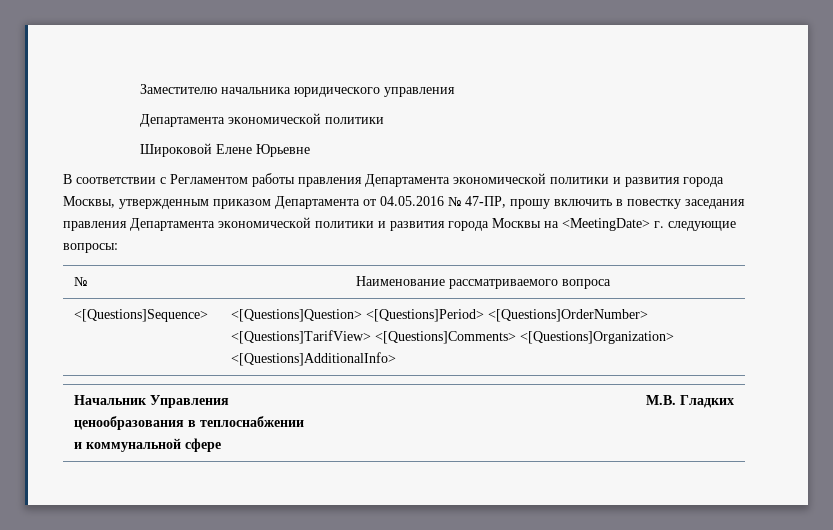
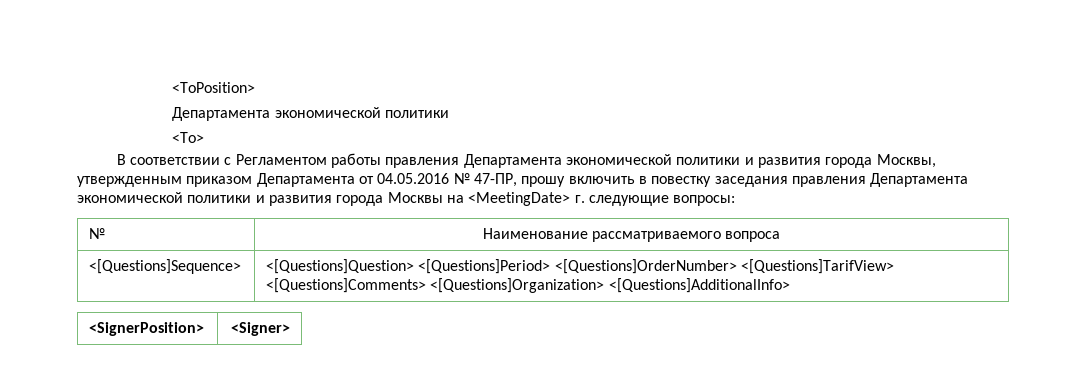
[140,84,456,97] Заместителю начальника юридического управления -> [172,82,256,93] <ToPosition>
[140,143,311,157] Широковой Елене Юрьевне -> [172,132,205,143] <To>
[74,395,230,408] [74,416,305,430] [74,438,222,452] [645,395,734,408] Начальник Управления // ценообразования в теплоснабжении // и коммунальной сфере | М.В. Гладких -> [89,322,205,336] [230,322,290,336] <SignerPosition> | <Signer>

